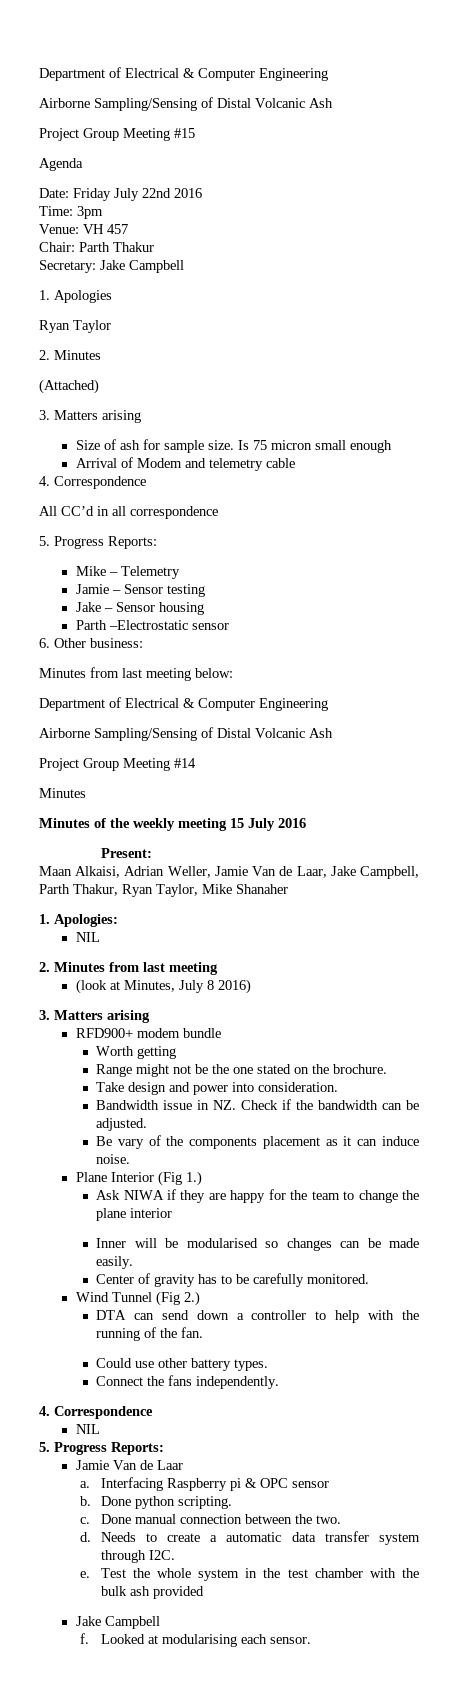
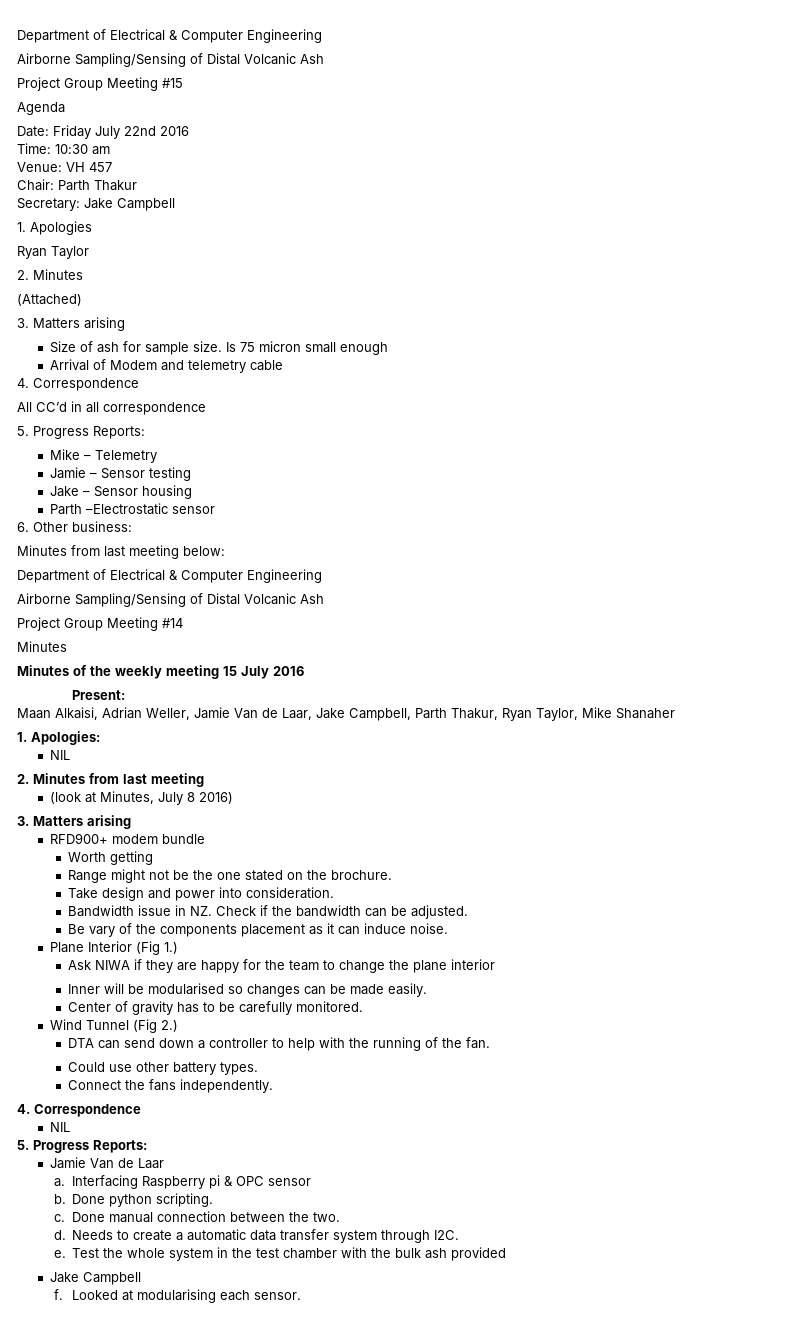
[77,206,103,219] 3pm -> [55,144,110,155] 10:30 am

